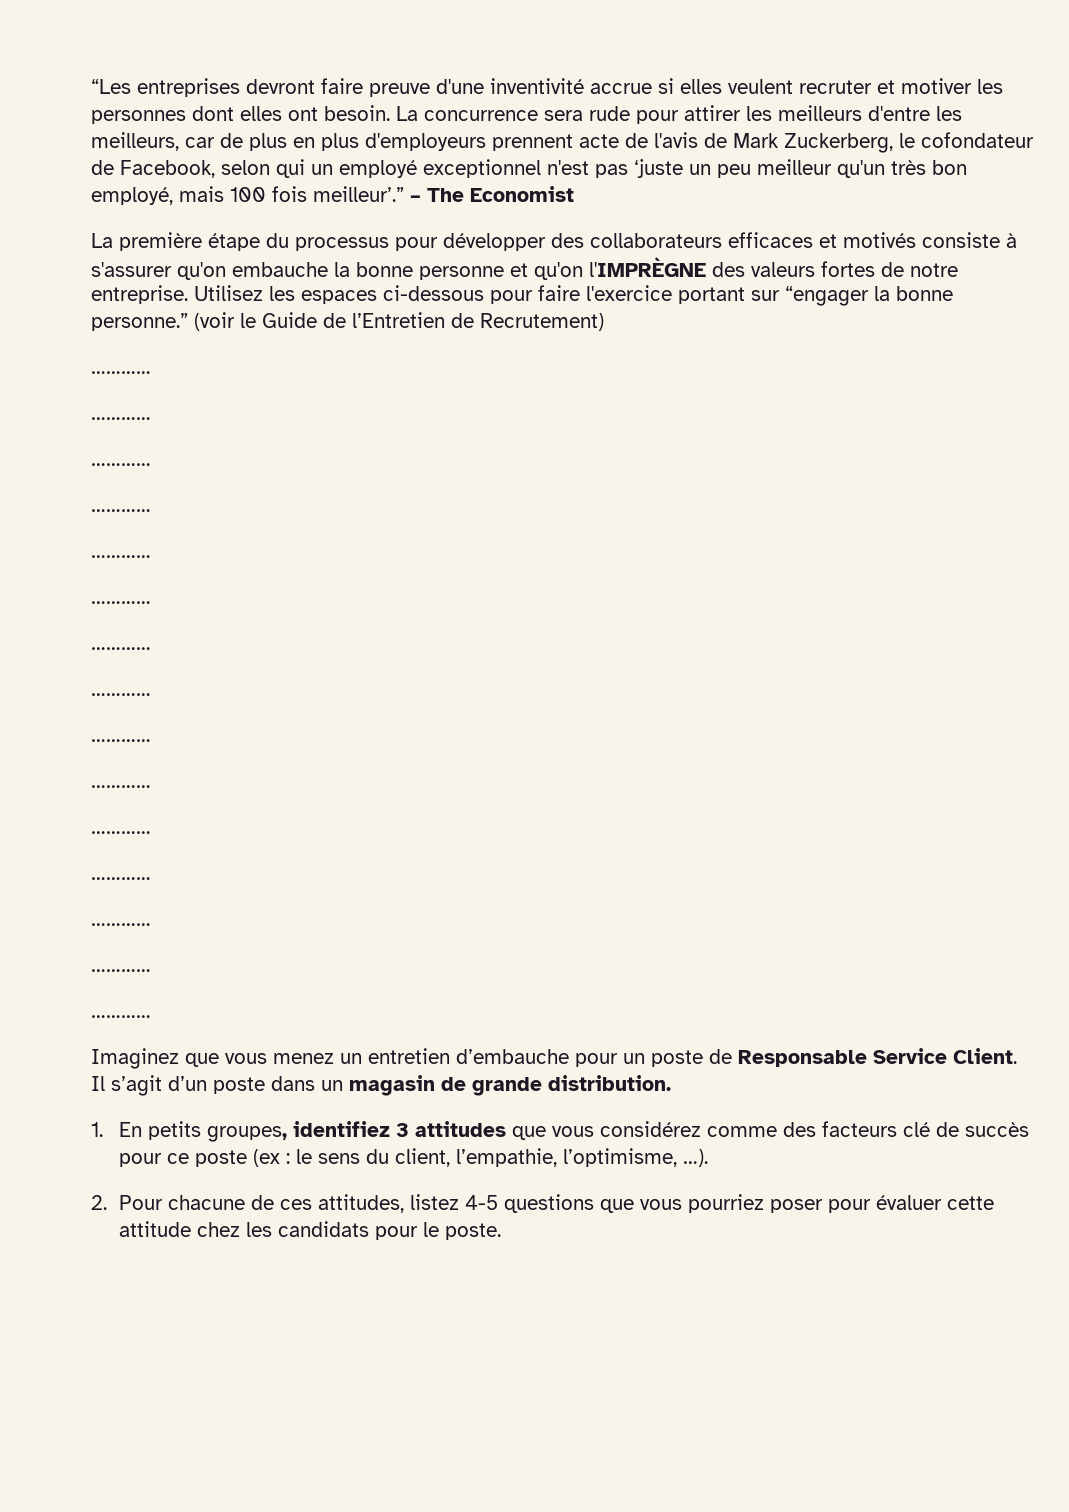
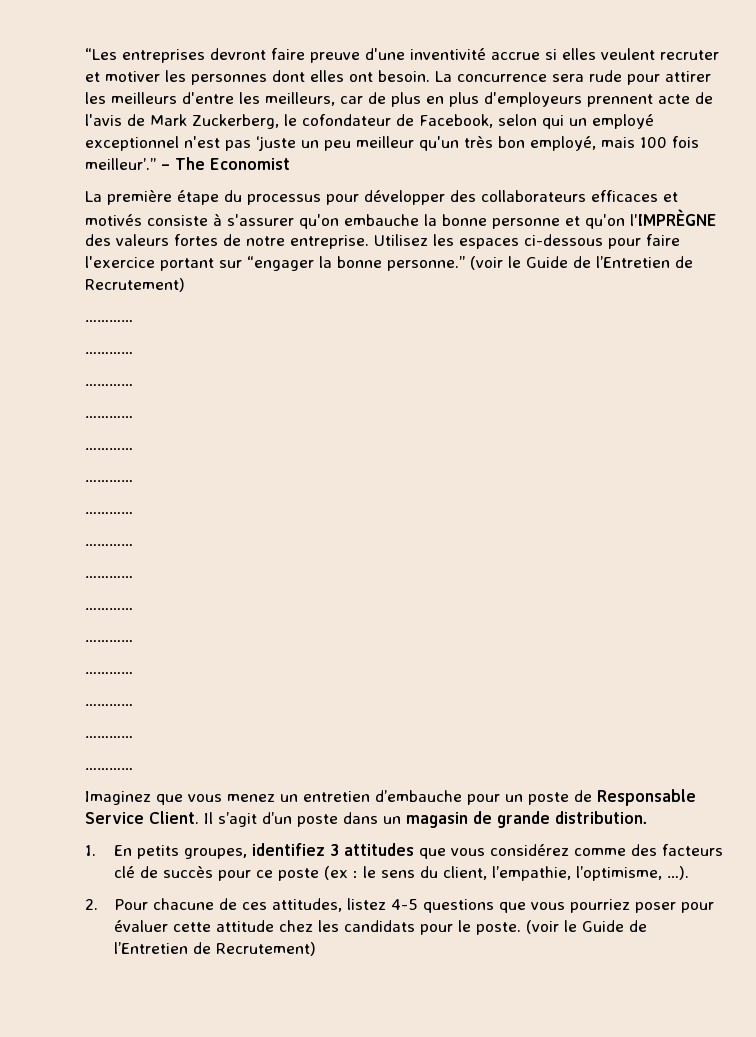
(501, 1231) none -> [525,920,647,934] [113,942,316,956] (voir le Guide de l’Entretien de Recrutement)

